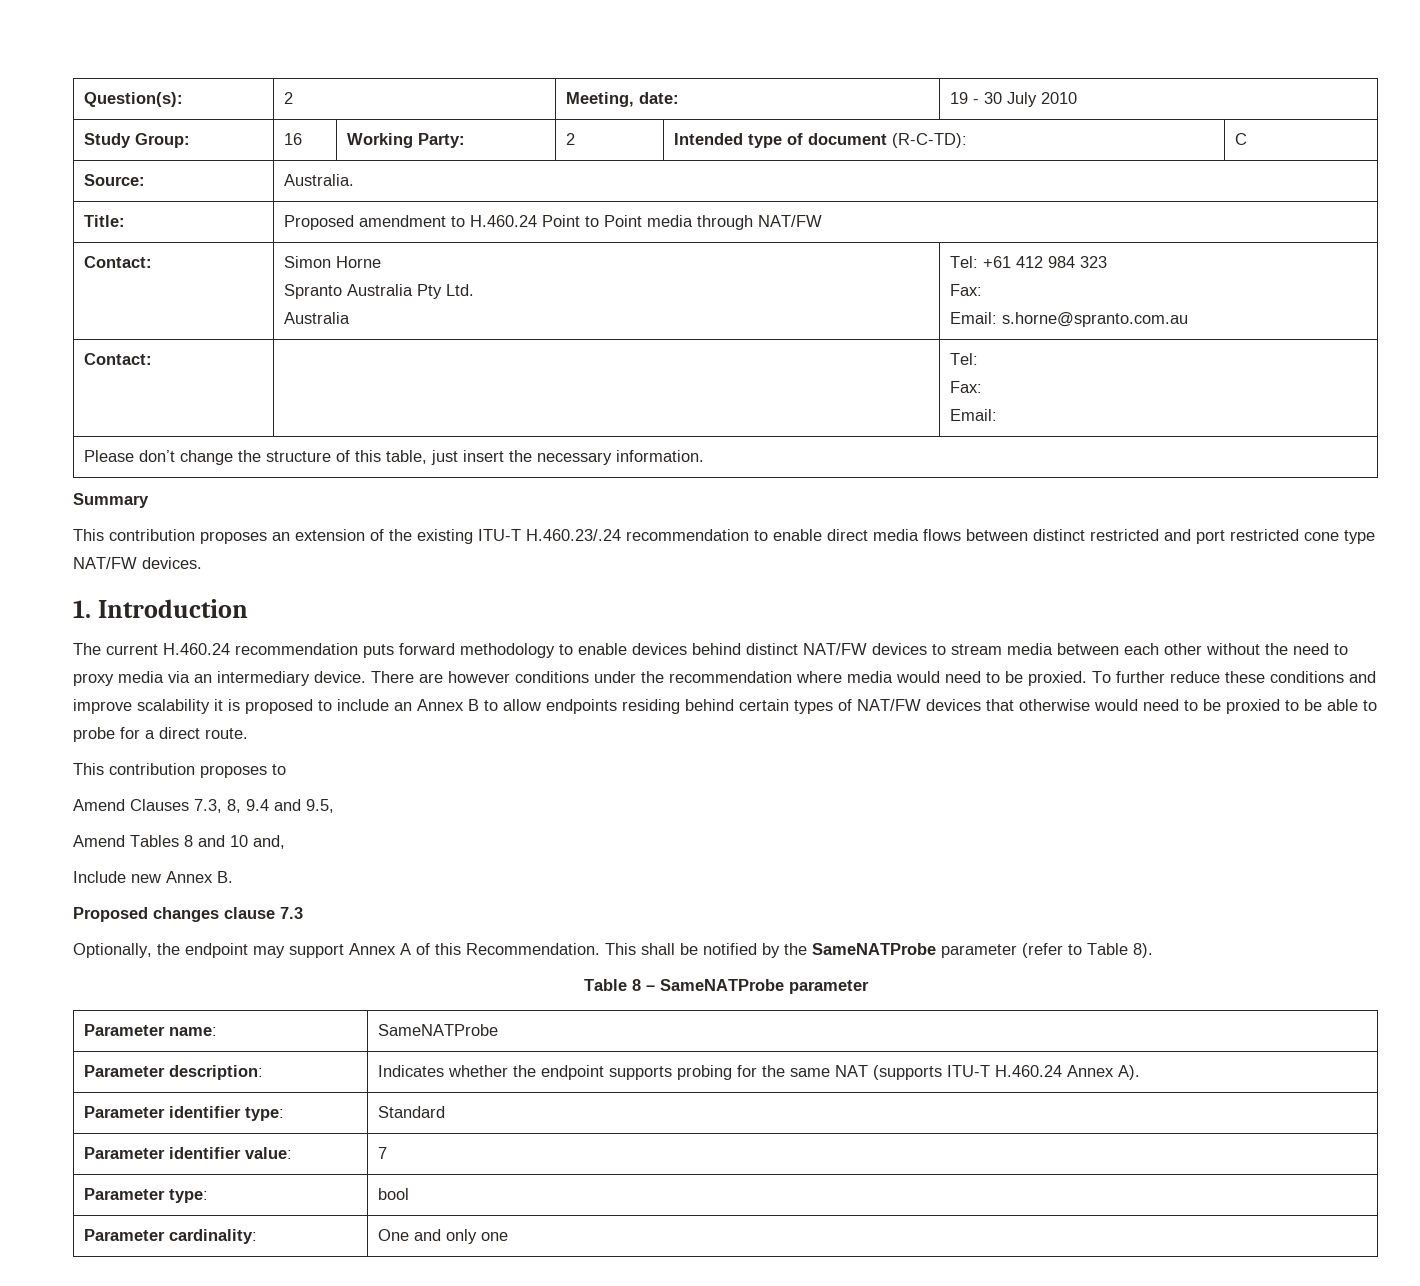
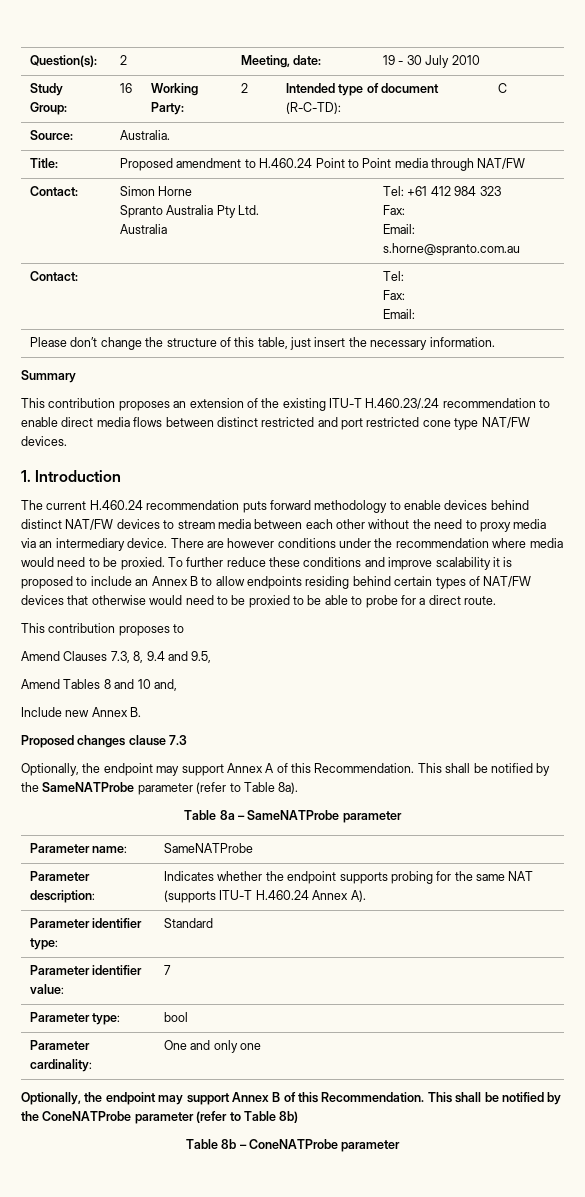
[1133,943,1153,958] [583,979,641,991] 8). // Table 8 -> [278,782,299,794] [184,810,235,820] 8a). // Table 8a
(508, 1236) none -> [21,1092,562,1105] [21,1111,299,1124] [185,1139,401,1152] // Optionally, the endpoint may support Annex B of this Recommendation. This shall be notified by the ConeNATProbe parameter (refer to Table 8b) // Table 8b – ConeNATProbe parameter

